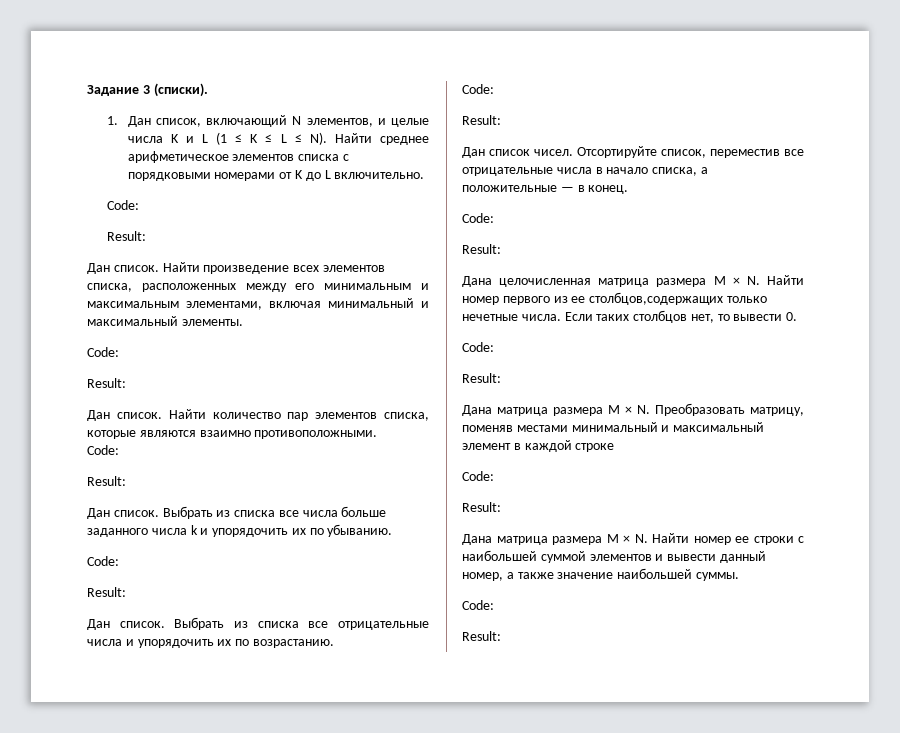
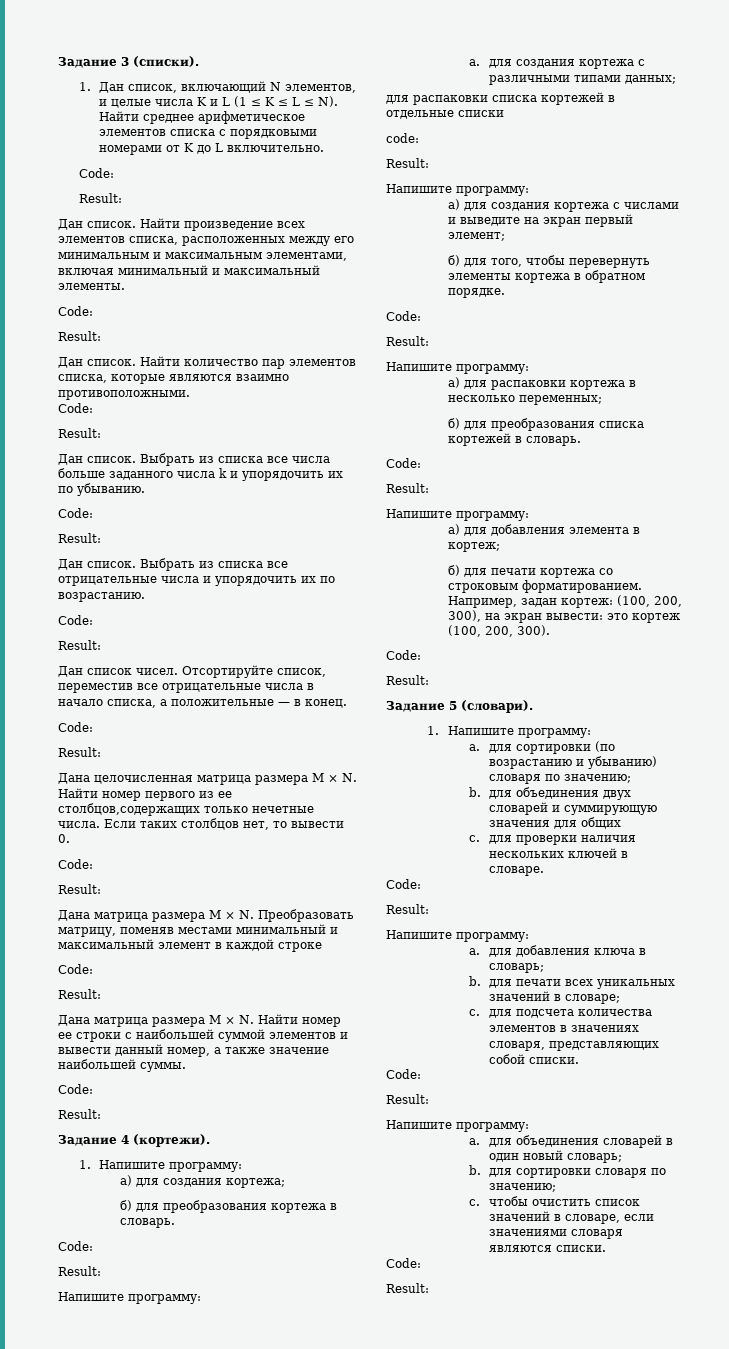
(501, 636) none -> [58,1134,210,1147] [78,1160,243,1172] [120,1175,286,1188] [120,1200,338,1213] [120,1218,176,1228] [58,1241,93,1251] [58,1266,101,1276] [58,1292,201,1304] [468,59,646,69] [489,75,677,85] [386,92,615,105] [386,110,504,119] [386,133,419,143] [386,158,429,168] [386,184,529,196] [448,199,680,212] [448,214,634,227] [448,232,506,241] [448,255,651,268] [448,270,646,283] [448,288,506,298] [386,311,421,321] [386,336,429,346] [386,362,529,374] [448,377,637,390] [448,395,603,405] [448,418,645,431] [448,433,582,446] [386,458,421,468] [386,483,429,493] [386,509,529,521] [448,524,641,536] [448,542,501,552] [448,565,614,578] [448,580,643,593] [448,595,683,608] [448,610,681,623] [448,625,551,637] [386,650,421,660] [386,675,429,685] [386,700,533,713] [427,726,592,738] [468,741,616,754] [489,756,658,769] [489,774,632,784] [468,787,632,800] [489,802,658,815] [489,817,622,829] [468,835,637,845] [489,848,629,858] [489,866,545,876] [386,879,421,889] [386,904,429,914] [386,930,529,942] [468,945,647,957] [489,963,545,973] [468,976,676,989] [489,991,621,1004] [468,1009,653,1018] [489,1025,640,1032] [489,1041,660,1051] [489,1054,580,1064] [386,1069,421,1079] [386,1094,429,1104] [386,1120,529,1132] [468,1135,674,1148] [489,1150,623,1163] [468,1165,667,1178] [489,1183,557,1192] [468,1196,641,1206] [489,1211,655,1224] [489,1229,624,1239] [489,1245,607,1252] [386,1258,421,1268] [386,1283,429,1293] // Задание 4 (кортежи). // 1. Напишите программу: // а) для создания кортежа; // б) для преобразования кортежа в словарь. // Code: // Result: // Напишите программу: // a. для создания кортежа с различными типами данных; // для распаковки списка кортежей в отдельные списки // code: // Result: // Напишите программу: // а) для создания кортежа с числами и выведите на экран первый элемент; // б) для того, чтобы перевернуть элементы кортежа в обратном порядке. // Code: // Result: // Напишите программу: // а) для распаковки кортежа в несколько переменных; // б) для преобразования списка кортежей в словарь. // Code: // Result: // Напишите программу: // а) для добавления элемента в кортеж; // б) для печати кортежа со строковым форматированием. Например, задан кортеж: (100, 200, 300), на экран вывести: это кортеж (100, 200, 300). // Code: // Result: // Задание 5 (словари). // 1. Напишите программу: // a. для сортировки (по возрастанию и убыванию) словаря по значению; // b. для объединения двух словарей и суммирующую значения для общих // c. для проверки наличия нескольких ключей в словаре. // Code: // Result: // Напишите программу: // a. для добавления ключа в словарь; // b. для печати всех уникальных значений в словаре; // c. для подсчета количества элементов в значениях словаря, представляющих собой списки. // Code: // Result: // Напишите программу: // a. для объединения словарей в один новый словарь; // b. для сортировки словаря по значению; // c. чтобы очистить список значений в словаре, если значениями словаря являются списки. // Code: // Result:

